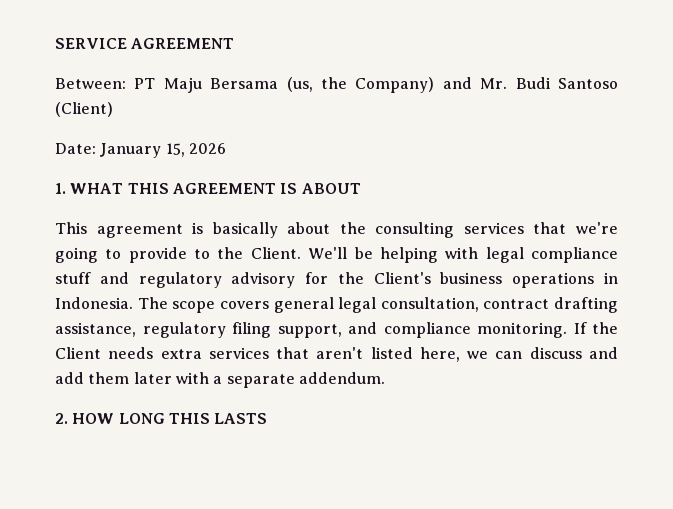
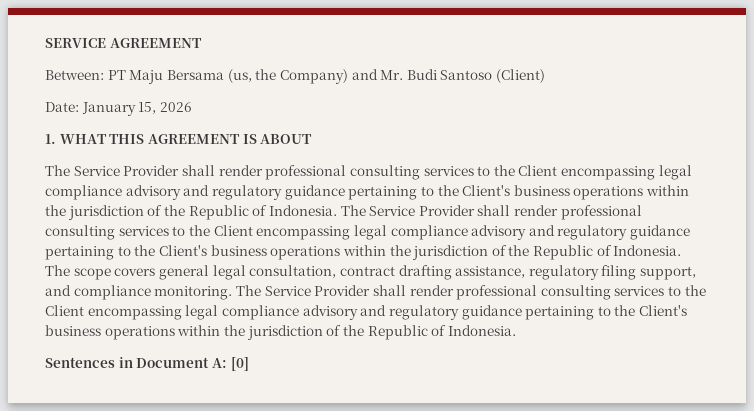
[55,222,618,238] [55,247,619,263] [55,272,618,288] This agreement is basically about the consulting services that we're going to provide to the Client. We'll be helping with legal compliance stuff and regulatory advisory for the Client's business operations in -> [45,165,692,180] [45,185,690,200] [45,205,642,220] [45,225,691,240] [45,245,612,260] The Service Provider shall render professional consulting services to the Client encompassing legal compliance advisory and regulatory guidance pertaining to the Client's business operations within the jurisdiction of the Republic of Indonesia. The Service Provider shall render professional consulting services to the Client encompassing legal compliance advisory and regulatory guidance pertaining to the Client's business operations within the jurisdiction of the Republic of
[573,322,618,334] [55,347,618,362] [55,372,385,388] [55,413,268,424] If the Client needs extra services that aren't listed here, we can discuss and add them later with a separate addendum. // 2. HOW LONG THIS LASTS -> [235,285,706,300] [45,305,688,320] [45,325,516,340] [45,357,249,371] The Service Provider shall render professional consulting services to the Client encompassing legal compliance advisory and regulatory guidance pertaining to the Client's business operations within the jurisdiction of the Republic of Indonesia. // Sentences in Document A: [0]

